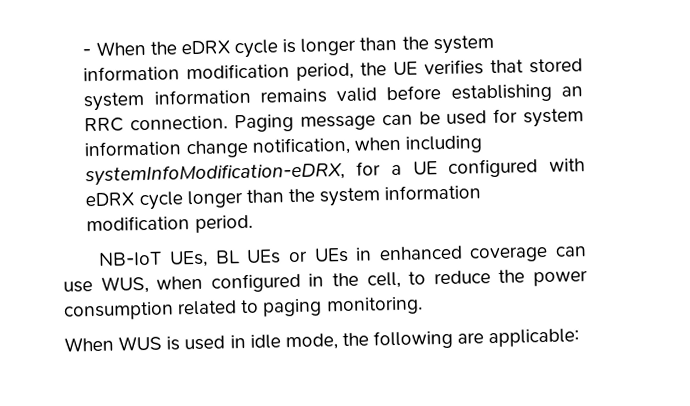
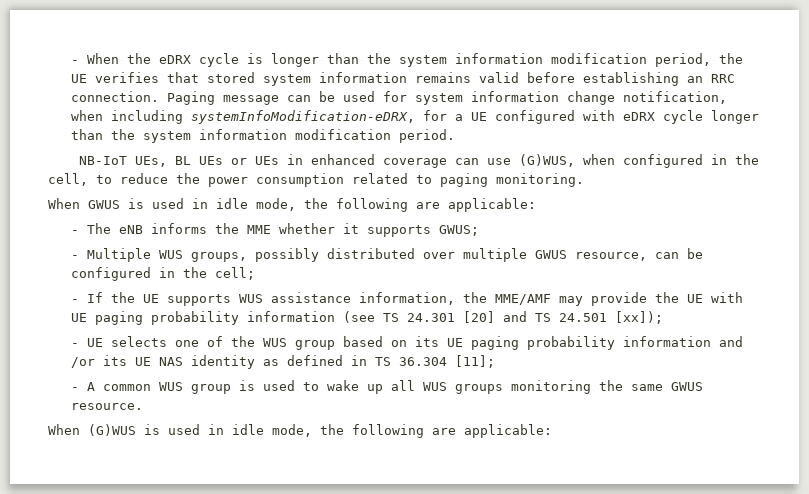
[100,275,149,294] WUS, -> [519,154,576,167] (G)WUS,
[118,328,580,351] WUS is used in idle mode, the following are applicable: -> [88,198,536,212] [71,223,480,237] [71,248,704,262] [71,267,256,281] [71,292,744,306] [71,311,664,325] [71,336,744,350] [71,355,496,369] [71,380,704,394] [71,403,144,410] [48,424,552,438] GWUS is used in idle mode, the following are applicable: // - The eNB informs the MME whether it supports GWUS; // - Multiple WUS groups, possibly distributed over multiple GWUS resource, can be configured in the cell; // - If the UE supports WUS assistance information, the MME/AMF may provide the UE with UE paging probability information (see TS 24.301 [20] and TS 24.501 [xx]); // - UE selects one of the WUS group based on its UE paging probability information and /or its UE NAS identity as defined in TS 36.304 [11]; // - A common WUS group is used to wake up all WUS groups monitoring the same GWUS resource. // When (G)WUS is used in idle mode, the following are applicable:

